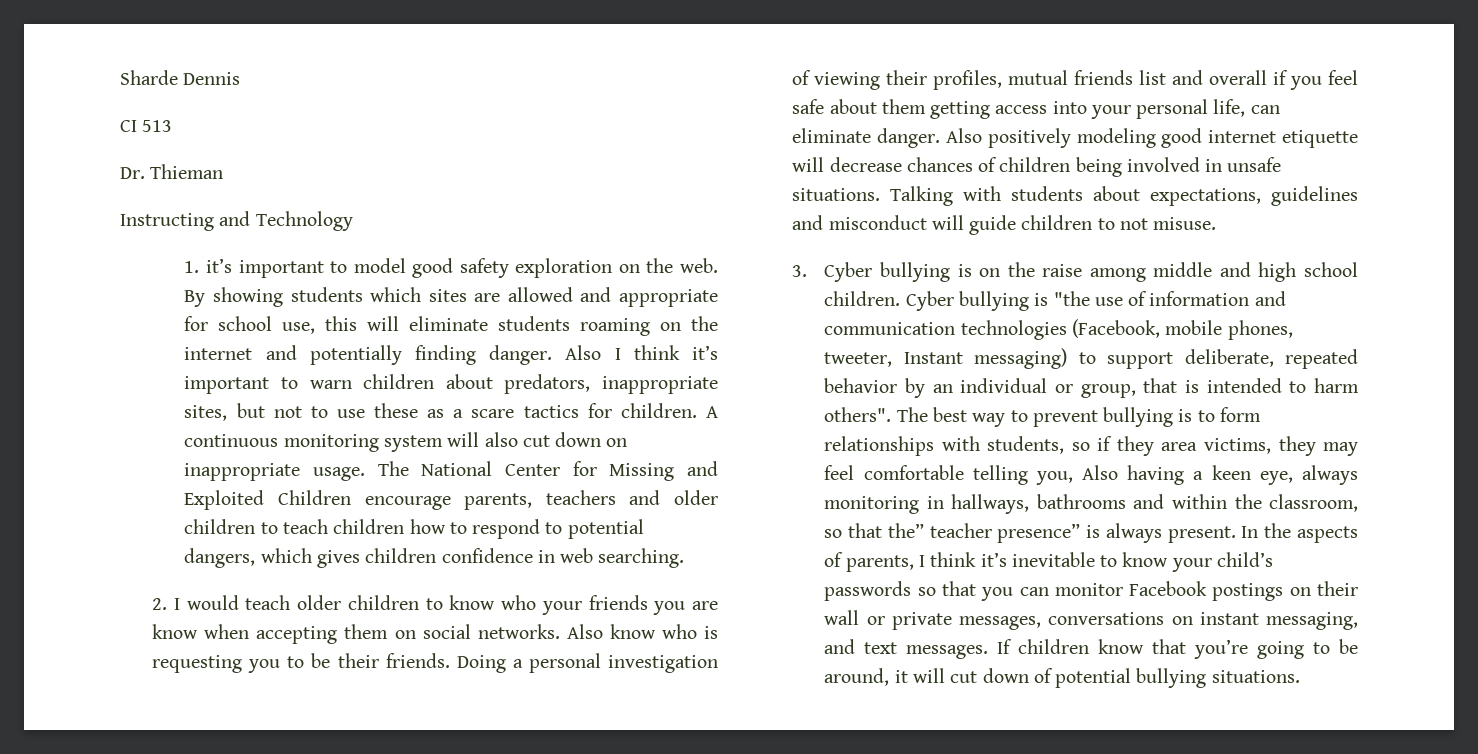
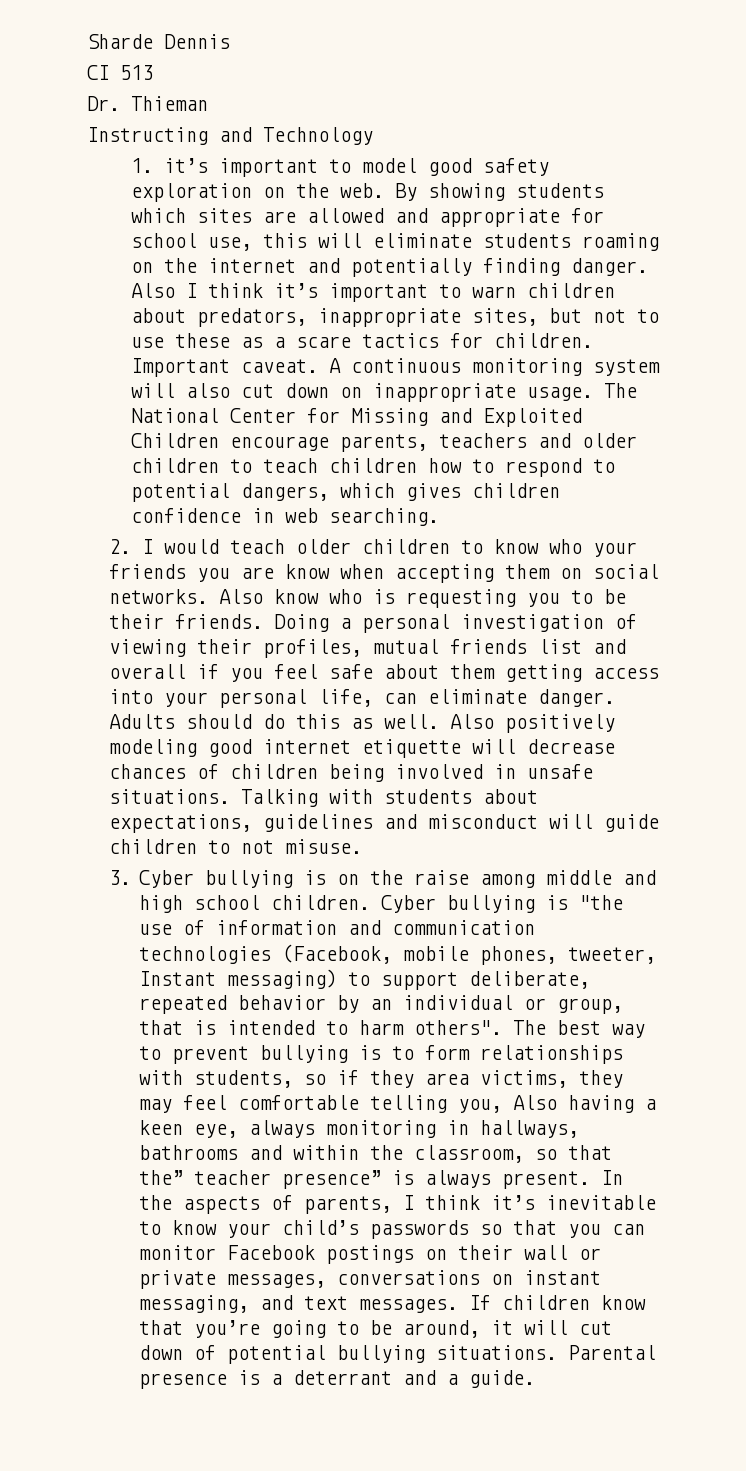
(697, 410) none -> [130,358,318,377] Important caveat.
(941, 138) none -> [108,714,439,729] Adults should do this as well.
(1300, 676) none -> [568,1345,657,1360] [139,1370,536,1389] Parental presence is a deterrant and a guide.

